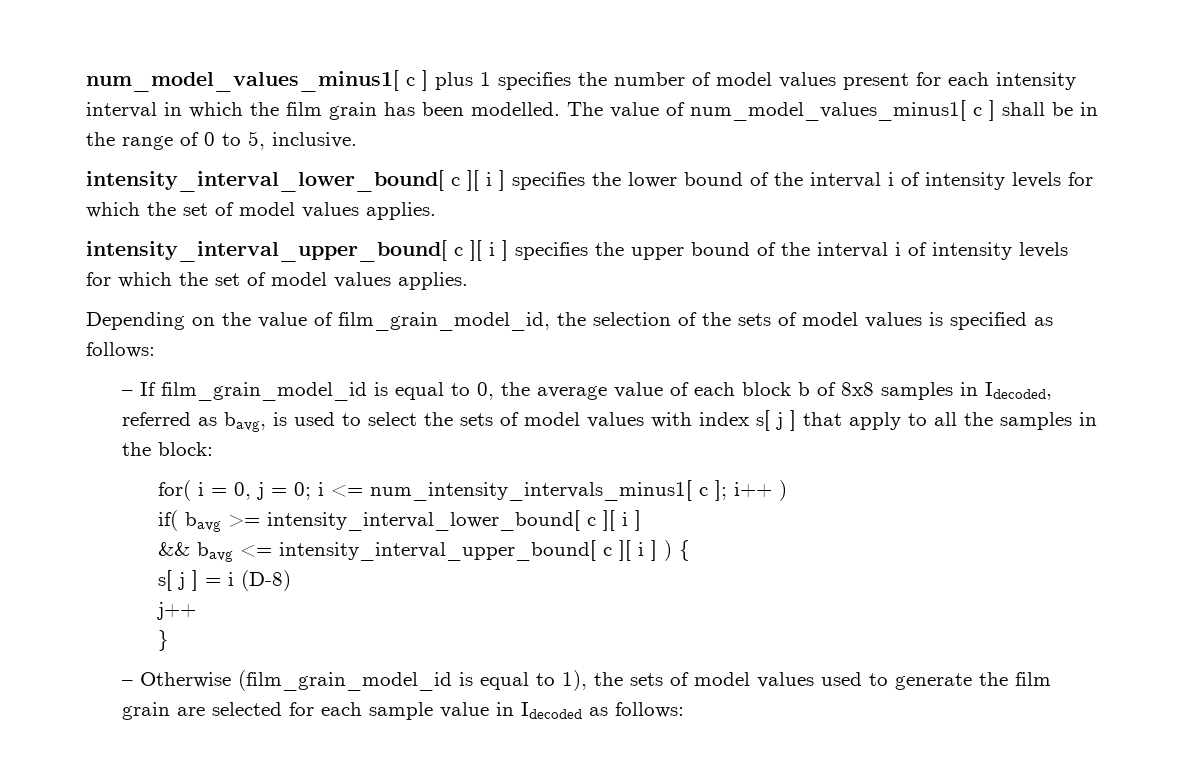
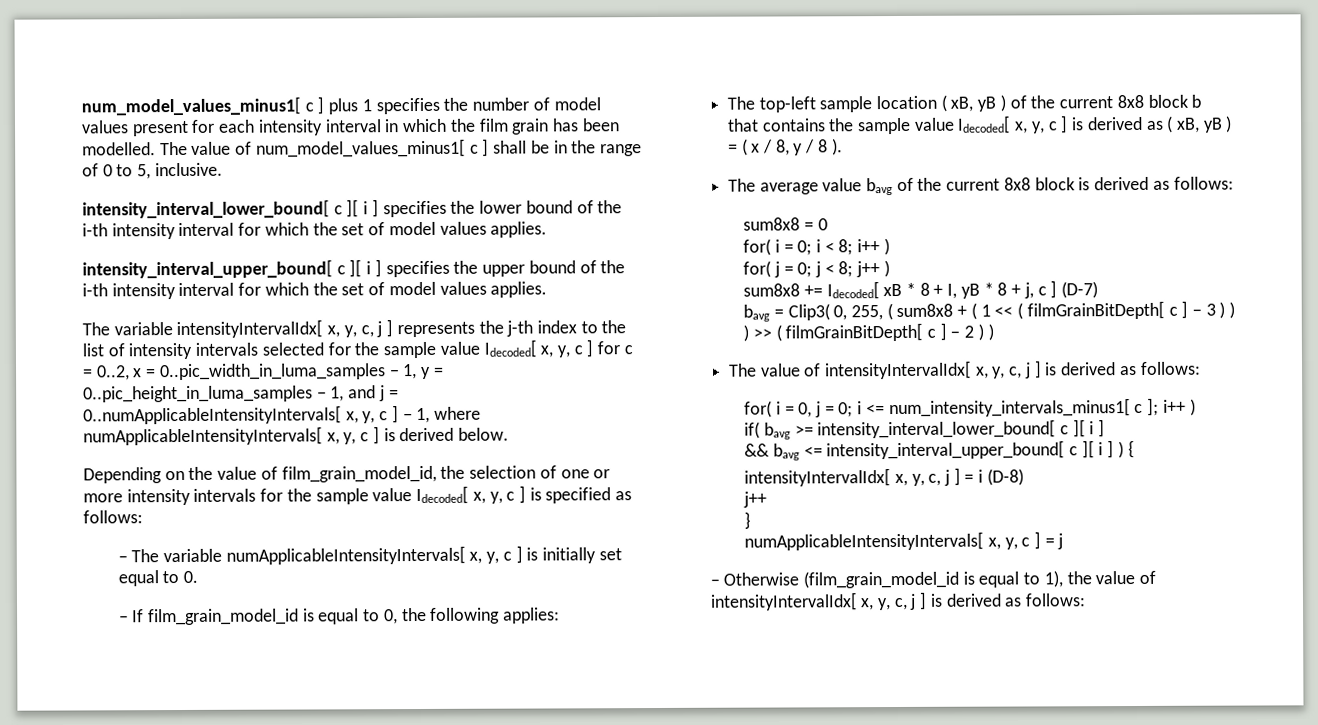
[810,172,1061,190] interval i of intensity levels -> [82,222,235,240] i-th intensity interval
[817,242,1068,260] [86,272,468,290] interval i of intensity levels for which the set of model values applies. -> [82,281,548,300] [82,319,627,339] [82,339,633,360] [83,363,444,381] [83,385,399,403] [83,405,482,425] [83,426,510,446] i-th intensity interval for which the set of model values applies. // The variable intensityIntervalIdx[ x, y, c, j ] represents the j-th index to the list of intensity intervals selected for the sample value Idecoded[ x, y, c ] for c = 0..2, x = 0..pic_width_in_luma_samples − 1, y = 0..pic_height_in_luma_samples − 1, and j = 0..numApplicableIntensityIntervals[ x, y, c ] − 1, where numApplicableIntensityIntervals[ x, y, c ] is derived below.
[702,312,1053,330] [86,342,155,358] the sets of model values is specified as follows: -> [560,469,611,479] [83,485,633,506] [83,510,143,524] [117,545,622,565] [117,570,199,587] one or more intensity intervals for the sample value Idecoded[ x, y, c ] is specified as follows: // – The variable numApplicableIntensityIntervals[ x, y, c ] is initially set equal to 0.
[537,382,1053,400] [122,410,1098,432] [122,442,214,456] average value of each block b of 8x8 samples in Idecoded, referred as bavg, is used to select the sets of model values with index s[ j ] that apply to all the samples in the block: -> [430,607,561,624] [726,94,1202,113] [726,115,1233,135] [727,138,843,156] [727,176,1234,196] [743,217,828,231] [743,238,890,256] [743,260,890,278] [743,280,1098,300] [743,300,1236,322] [743,322,994,342] [728,360,1201,380] following applies: // The top-left sample location ( xB, yB ) of the current 8x8 block b that contains the sample value Idecoded[ x, y, c ] is derived as ( xB, yB ) = ( x / 8, y / 8 ). // The average value bavg of the current 8x8 block is derived as follows: // sum8x8 = 0 // for( i = 0; i < 8; i++ ) // for( j = 0; j < 8; j++ ) // sum8x8 += Idecoded[ xB * 8 + I, yB * 8 + j, c ] (D-7) // bavg = Clip3( 0, 255, ( sum8x8 + ( 1 << ( filmGrainBitDepth[ c ] − 3 ) ) ) >> ( filmGrainBitDepth[ c ] − 2 ) ) // The value of intensityIntervalIdx[ x, y, c, j ] is derived as follows:
[158,570,173,591] s[ -> [744,468,942,487] intensityIntervalIdx[ x, y, c,
(170, 640) none -> [744,531,1064,551] // numApplicableIntensityIntervals[ x, y, c ] = j
[630,672,1052,690] [122,702,583,720] sets of model values used to generate the film grain are selected for each sample value in Idecoded -> [1095,570,1157,585] [709,591,1002,611] value of intensityIntervalIdx[ x, y, c, j ] is derived

